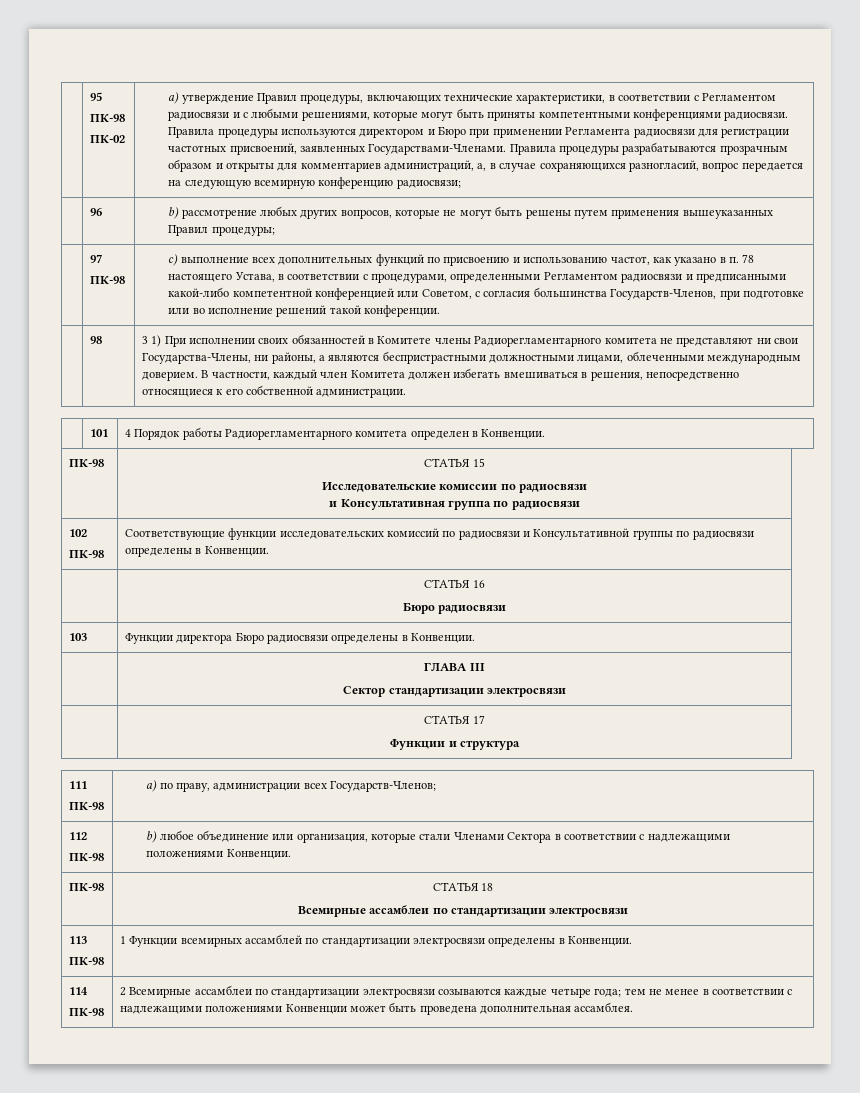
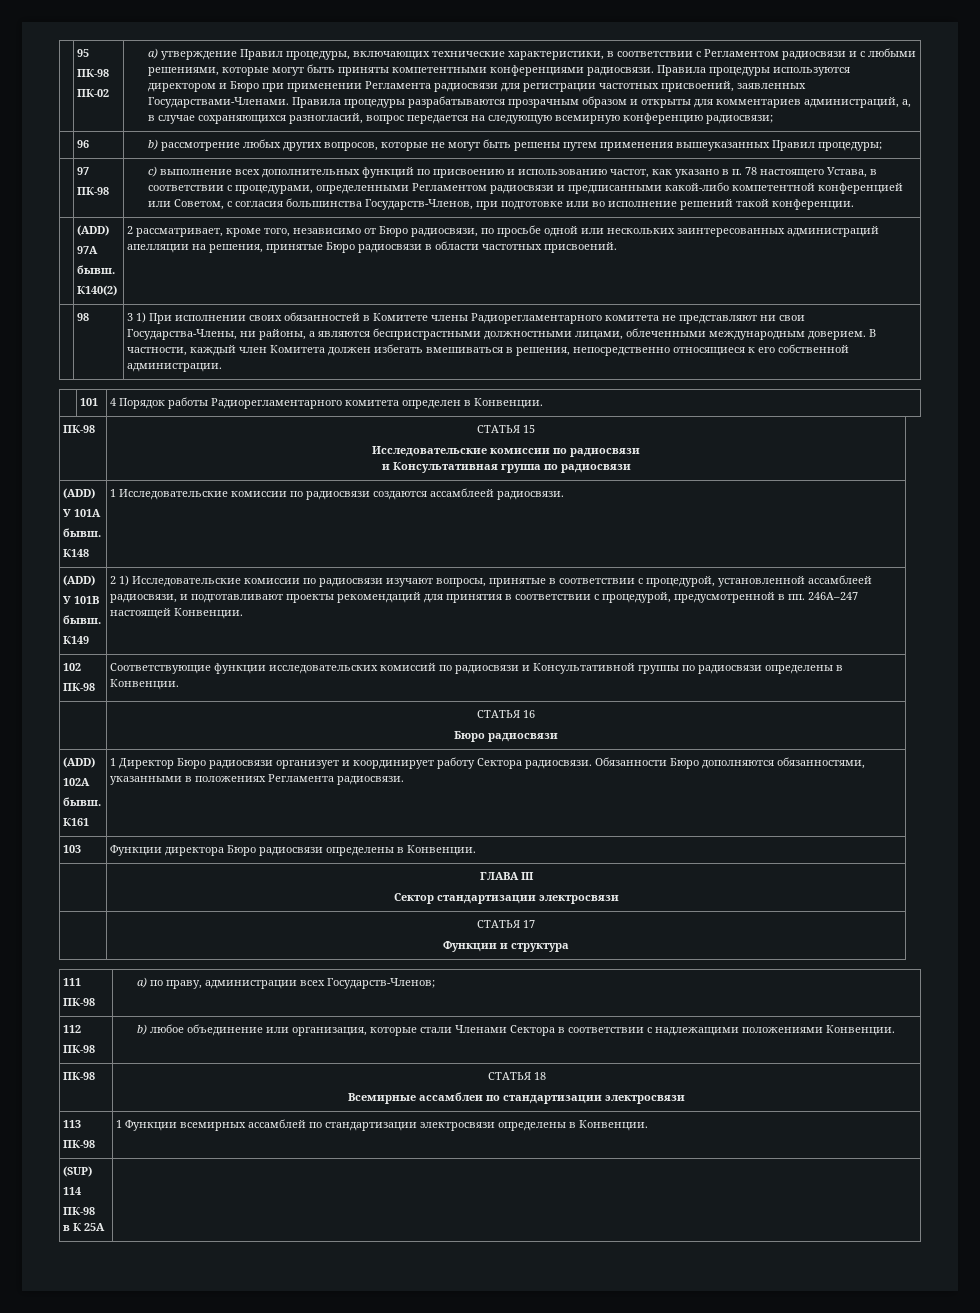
(441, 311) none -> [77,225,110,236] [77,246,99,254] [77,265,116,274] [77,285,118,296] [127,225,880,237] [127,241,618,253] // | (ADD) // 97A // бывш. // К140(2) | 2 рассматривает, кроме того, независимо от Бюро радиосвязи, по просьбе одной или нескольких заинтересованных администраций апелляции на решения, принятые Бюро радиосвязи в области частотных присвоений.
(580, 505) none -> [63,488,96,499] [63,509,102,517] [63,528,102,537] [63,549,90,557] [110,488,565,500] [63,575,96,586] [63,596,100,604] [63,615,102,624] [63,636,90,644] [110,575,873,587] [110,592,859,603] [110,608,244,619] // (ADD) // У 101A // бывш. // К148 | 1 Исследовательские комиссии по радиосвязи создаются ассамблеей радиосвязи. // (ADD) // У 101B // бывш. // К149 | 2 1) Исследовательские комиссии по радиосвязи изучают вопросы, принятые в соответствии с процедурой, установленной ассамблеей радиосвязи, и подготавливают проекты рекомендаций для принятия в соответствии с процедурой, предусмотренной в пп. 246A–247 настоящей Конвенции.
(507, 609) none -> [63,757,96,768] [63,778,91,786] [63,797,102,806] [63,818,90,826] [110,757,866,769] [110,774,405,785] // (ADD) // 102A // бывш. // К161 | 1 Директор Бюро радиосвязи организует и координирует работу Сектора радиосвязи. Обязанности Бюро дополняются обязанностями, указанными в положениях Регламента радиосвязи.
(633, 941) none -> [63,1166,93,1177] (SUP) //
[119,985,793,998] [119,1002,634,1015] | 2 Всемирные ассамблеи по стандартизации электросвязи созываются каждые четыре года; тем не менее в соответствии с надлежащими положениями Конвенции может быть проведена дополнительная ассамблея. -> [63,1223,106,1231] // в К 25A |

